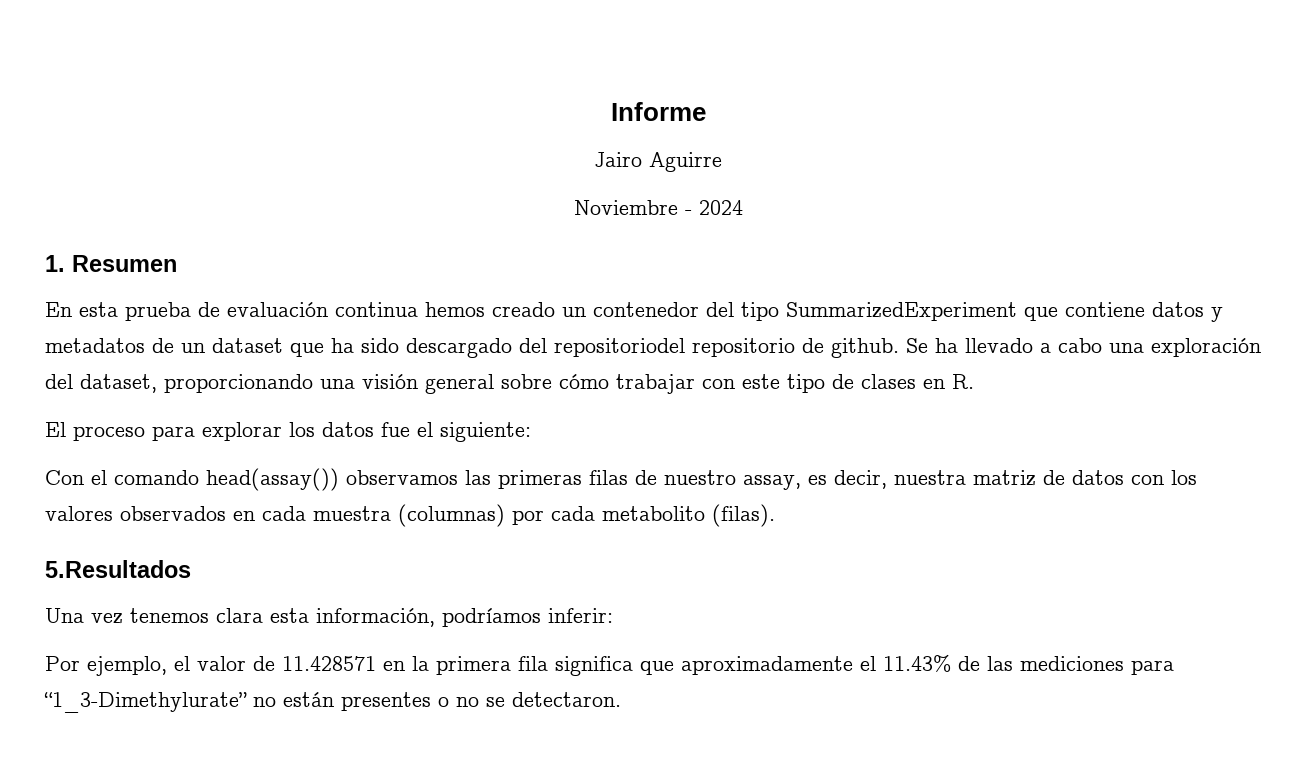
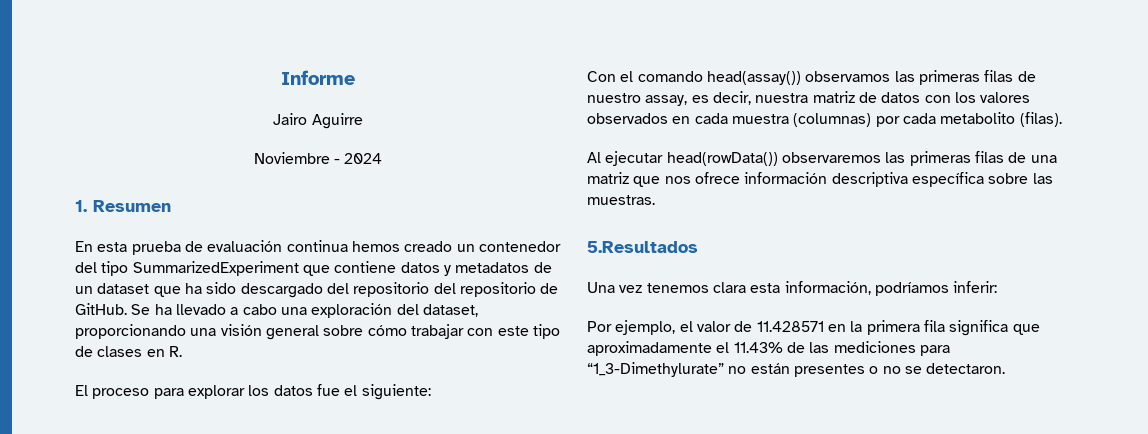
[554,338,685,357] repositoriodel -> [353,282,456,297] repositorio del
[831,338,899,358] github. -> [75,303,127,315] GitHub.
(775, 515) none -> [587,151,1057,166] [587,172,1053,187] [587,195,655,205] // Al ejecutar head(rowData()) observaremos las primeras filas de una matriz que nos ofrece información descriptiva específica sobre las muestras.

